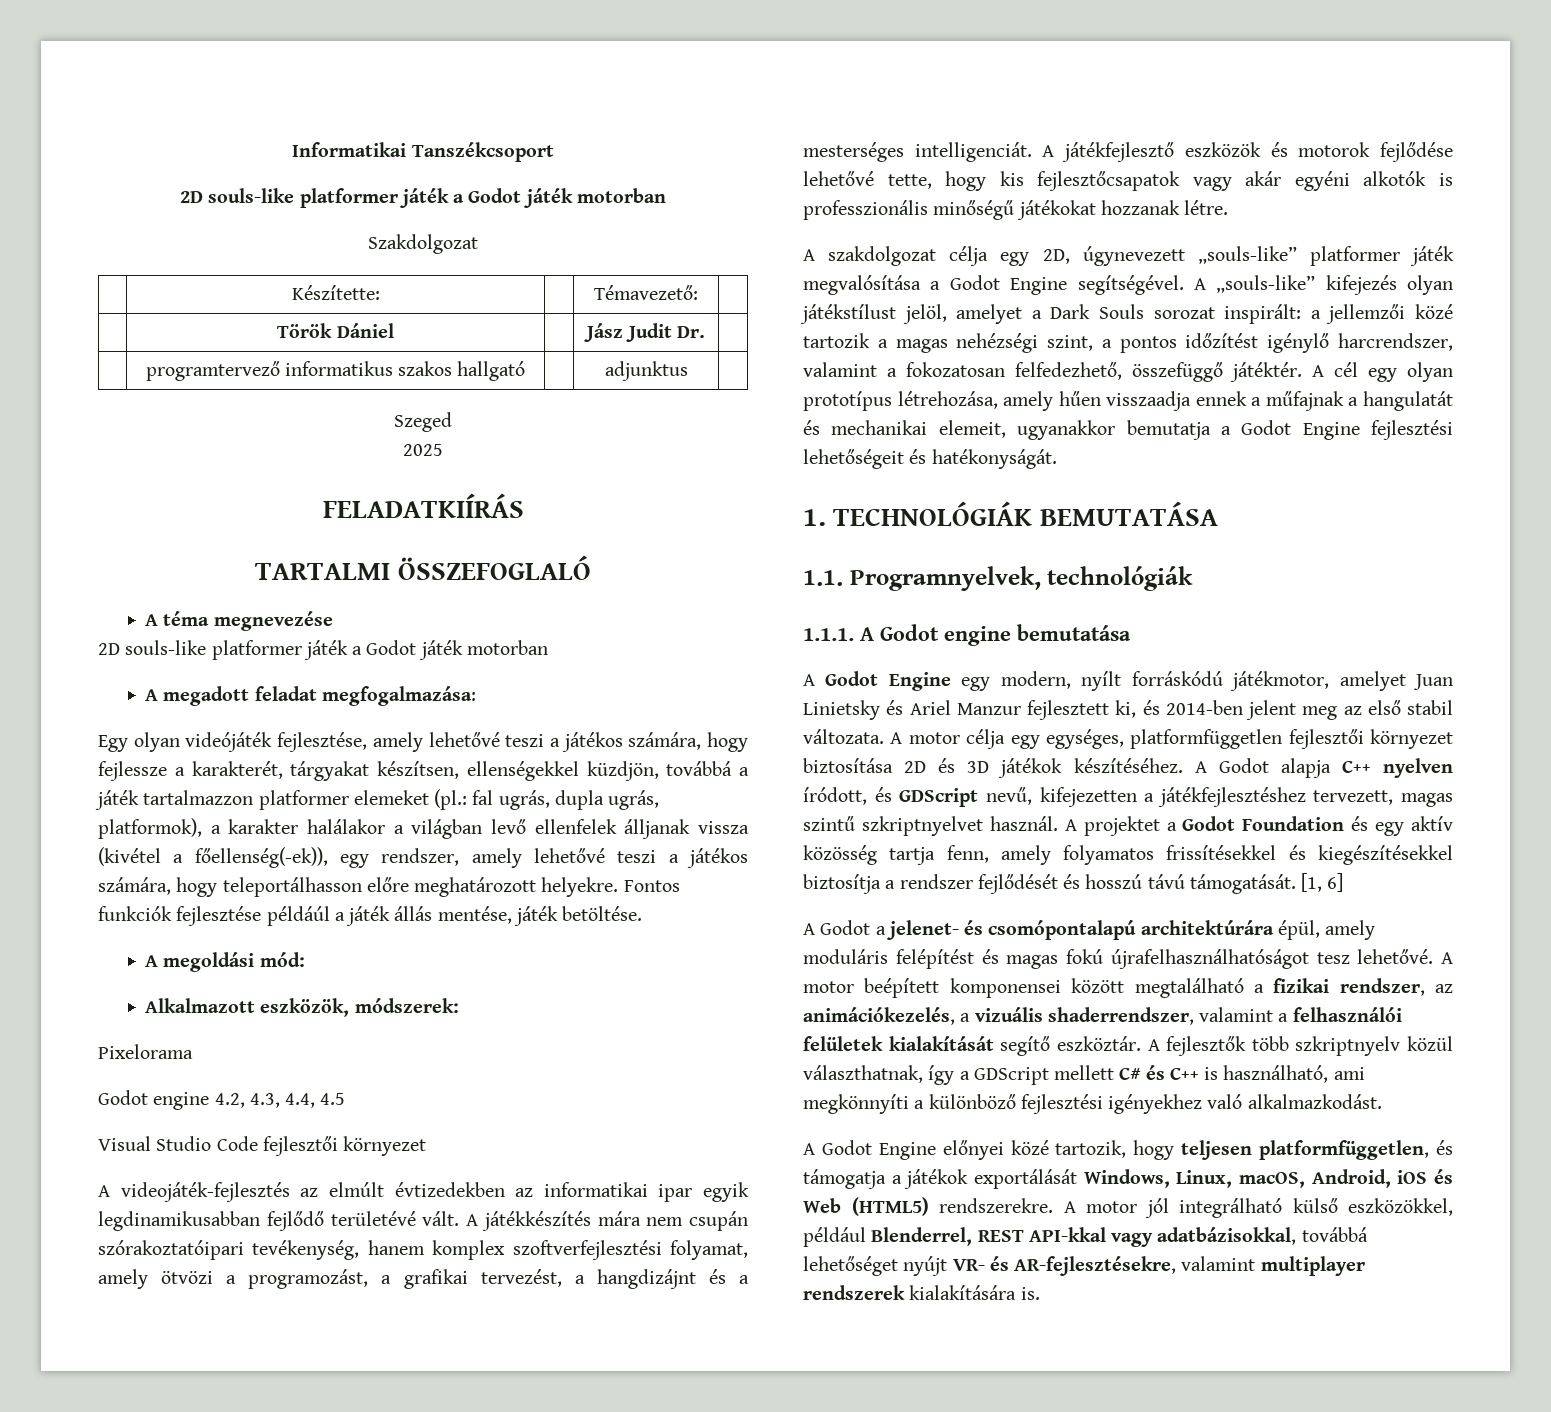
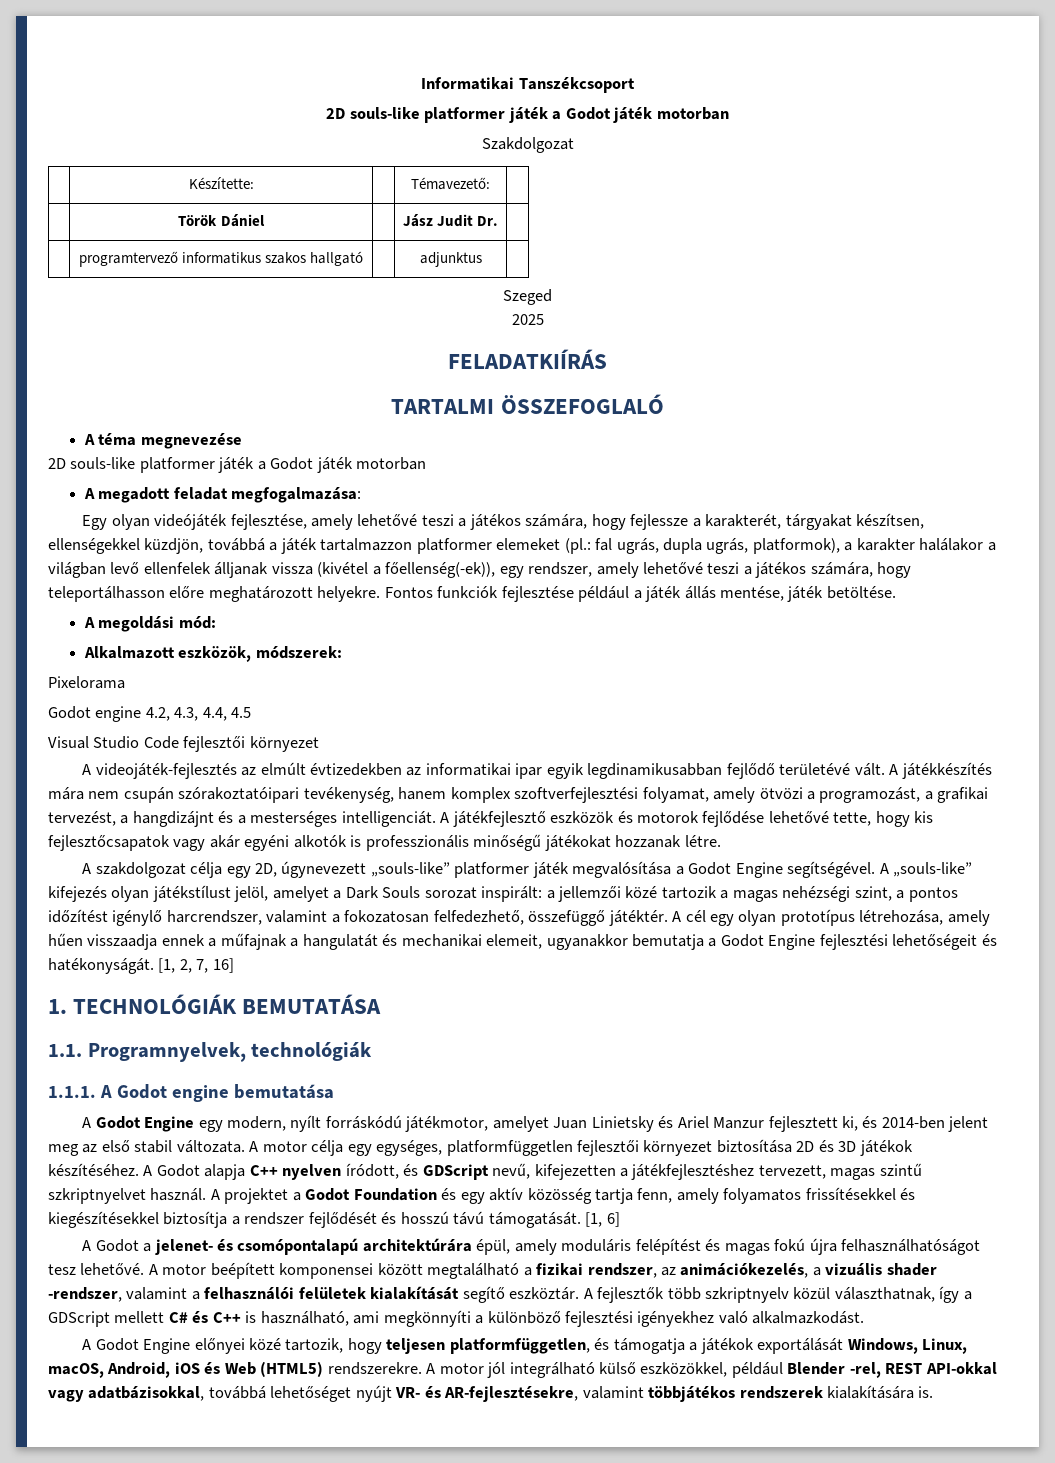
[266,906,330,926] példáúl -> [578,586,630,602] például
(1057, 459) none -> [158,958,234,973] [1, 2, 7, 16]
[1110,949,1309,969] újrafelhasználhatóságot -> [809,1238,980,1255] újra felhasználhatóságot
[1047,1007,1194,1025] shaderrendszer, -> [886,1263,937,1276] [48,1287,122,1302] shader -rendszer,
[871,1227,1106,1246] Blenderrel, REST API-kkal -> [787,1362,997,1378] Blender -rel, REST API-okkal
[1260,1256,1365,1276] multiplayer -> [648,1386,736,1402] többjátékos

